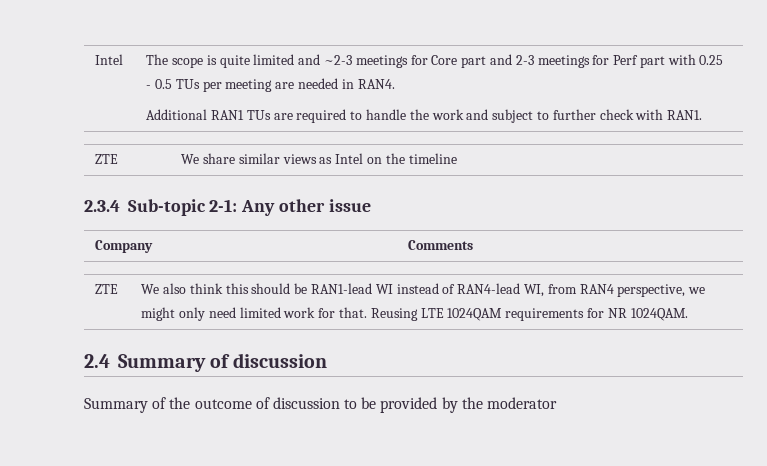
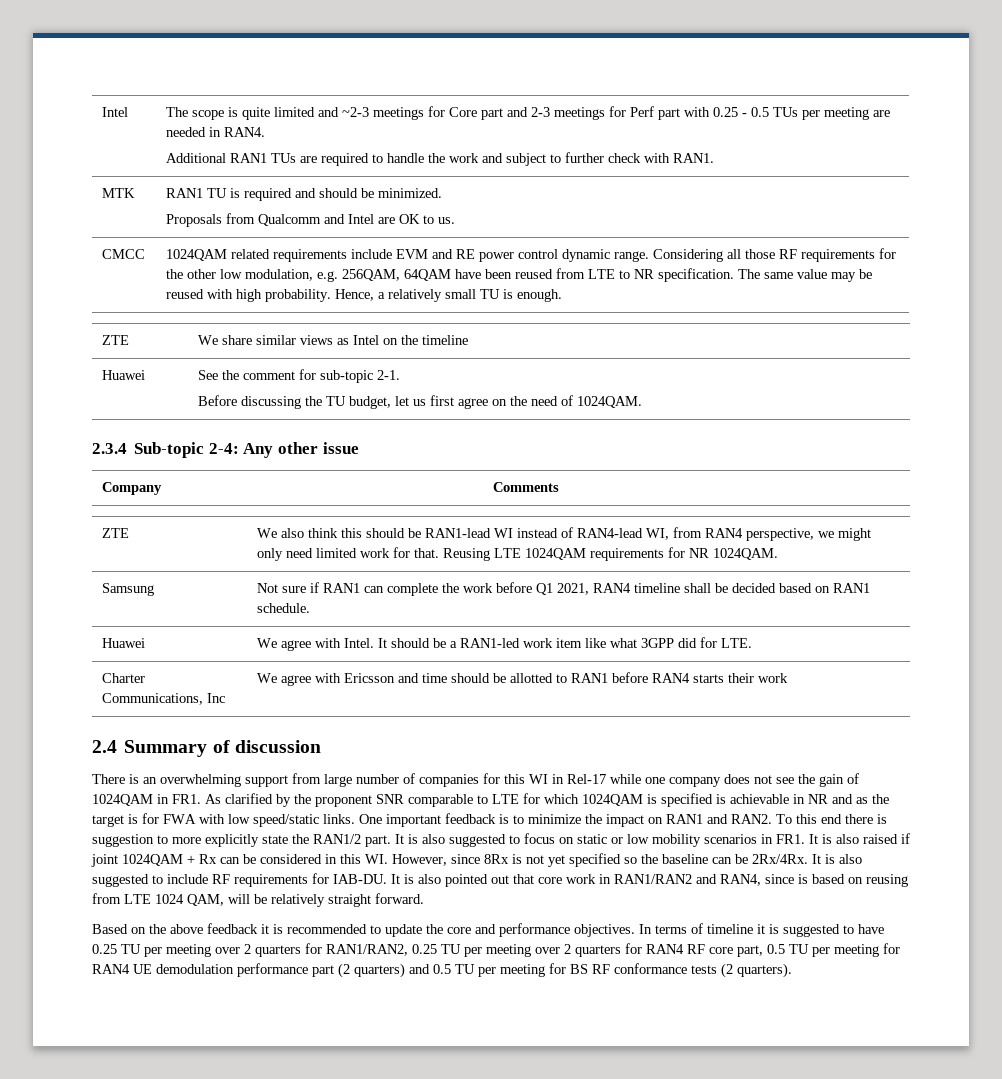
(703, 115) none -> [102,188,136,198] [166,188,443,201] [166,213,456,227] [102,249,146,259] [166,248,897,262] [166,268,873,282] [166,289,563,302] // MTK | RAN1 TU is required and should be minimized. // Proposals from Qualcomm and Intel are OK to us. // CMCC | 1024QAM related requirements include EVM and RE power control dynamic range. Considering all those RF requirements for the other low modulation, e.g. 256QAM, 64QAM have been reused from LTE to NR specification. The same value may be reused with high probability. Hence, a relatively small TU is enough.
(457, 158) none -> [102,370,146,380] [198,369,401,383] [198,395,643,409] // Huawei | See the comment for sub-topic 2-1. // Before discussing the TU budget, let us first agree on the need of 1024QAM.
[209,199,238,212] 2-1: -> [208,443,239,454] 2-4:
[84,353,328,372] [84,397,558,413] // 2.4 Summary of discussion // Summary of the outcome of discussion to be provided by the moderator -> [102,583,155,596] [257,582,871,596] [257,603,311,613] [102,638,146,648] [257,637,753,651] [102,673,146,683] [102,693,226,705] [257,672,789,686] [92,740,321,757] [92,773,859,787] [92,793,889,807] [92,813,887,827] [92,833,910,847] [91,853,862,867] [92,873,908,887] [92,893,424,907] [92,923,884,937] [92,943,900,957] [92,963,792,978] // Samsung | Not sure if RAN1 can complete the work before Q1 2021, RAN4 timeline shall be decided based on RAN1 schedule. // Huawei | We agree with Intel. It should be a RAN1-led work item like what 3GPP did for LTE. // Charter Communications, Inc | We agree with Ericsson and time should be allotted to RAN1 before RAN4 starts their work // 2.4 Summary of discussion // There is an overwhelming support from large number of companies for this WI in Rel-17 while one company does not see the gain of 1024QAM in FR1. As clarified by the proponent SNR comparable to LTE for which 1024QAM is specified is achievable in NR and as the target is for FWA with low speed/static links. One important feedback is to minimize the impact on RAN1 and RAN2. To this end there is suggestion to more explicitly state the RAN1/2 part. It is also suggested to focus on static or low mobility scenarios in FR1. It is also raised if joint 1024QAM + Rx can be considered in this WI. However, since 8Rx is not yet specified so the baseline can be 2Rx/4Rx. It is also suggested to include RF requirements for IAB-DU. It is also pointed out that core work in RAN1/RAN2 and RAN4, since is based on reusing from LTE 1024 QAM, will be relatively straight forward. // Based on the above feedback it is recommended to update the core and performance objectives. In terms of timeline it is suggested to have 0.25 TU per meeting over 2 quarters for RAN1/RAN2, 0.25 TU per meeting over 2 quarters for RAN4 RF core part, 0.5 TU per meeting for RAN4 UE demodulation performance part (2 quarters) and 0.5 TU per meeting for BS RF conformance tests (2 quarters).

